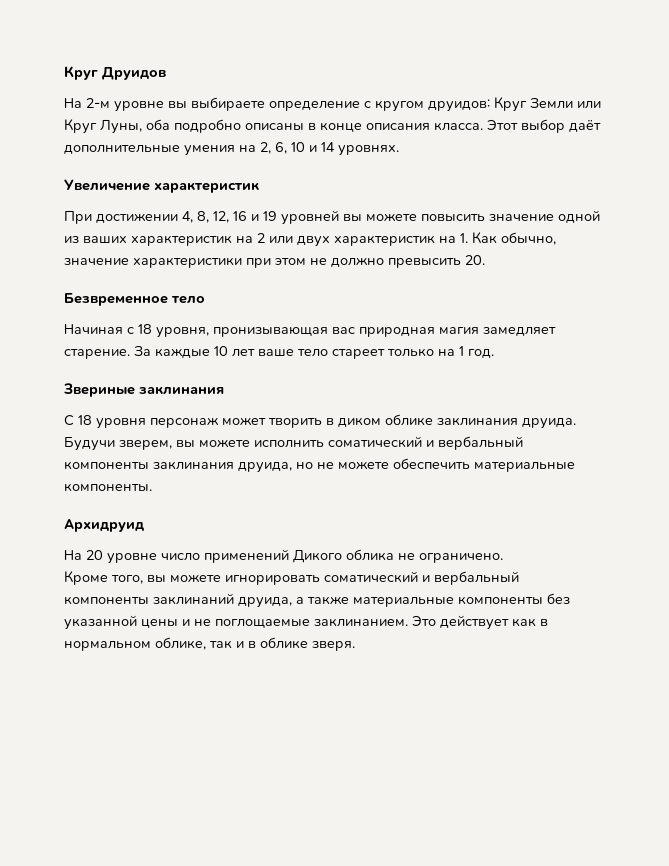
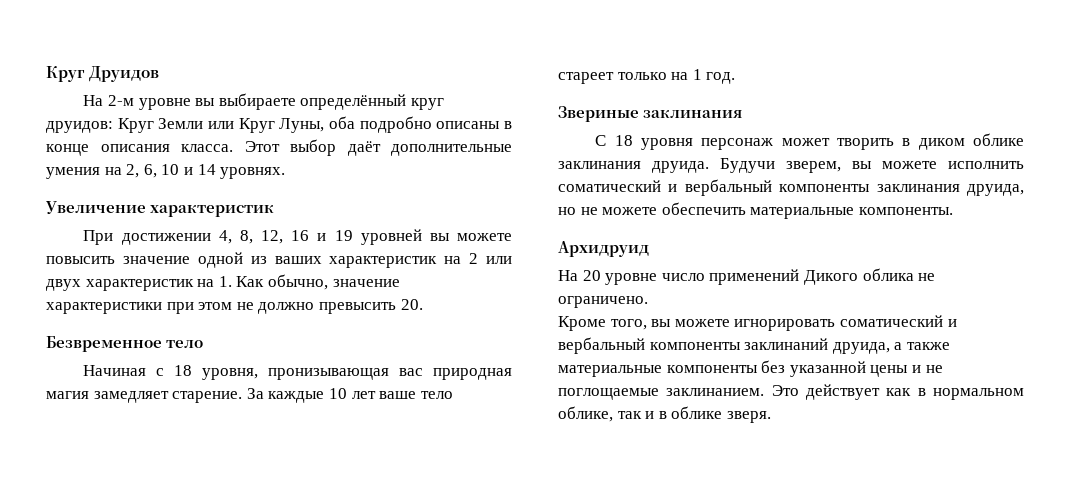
[269,100,424,112] определение с кругом -> [300,94,445,110] определённый круг

